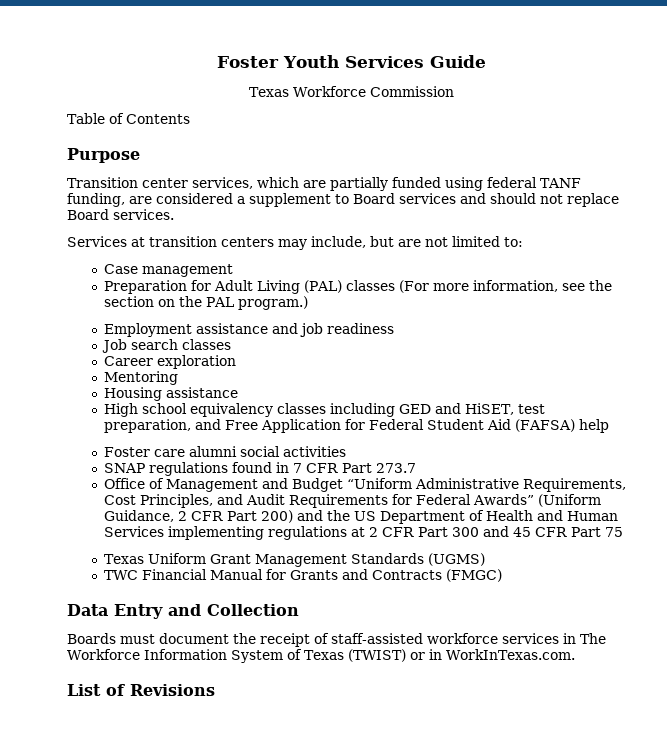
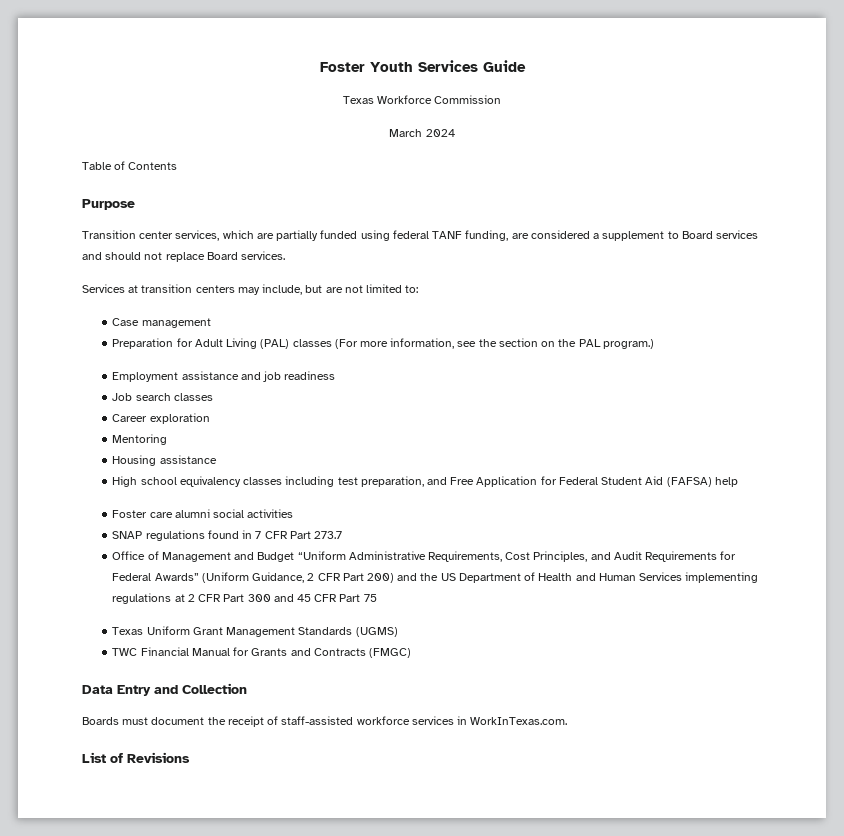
(454, 91) none -> [389,129,455,137] // March 2024
[399,403,515,415] GED and HiSET, -> (335, 481) none
[580,633,606,644] [67,649,442,663] The Workforce Information System of Texas (TWIST) or in -> (468, 720) none

